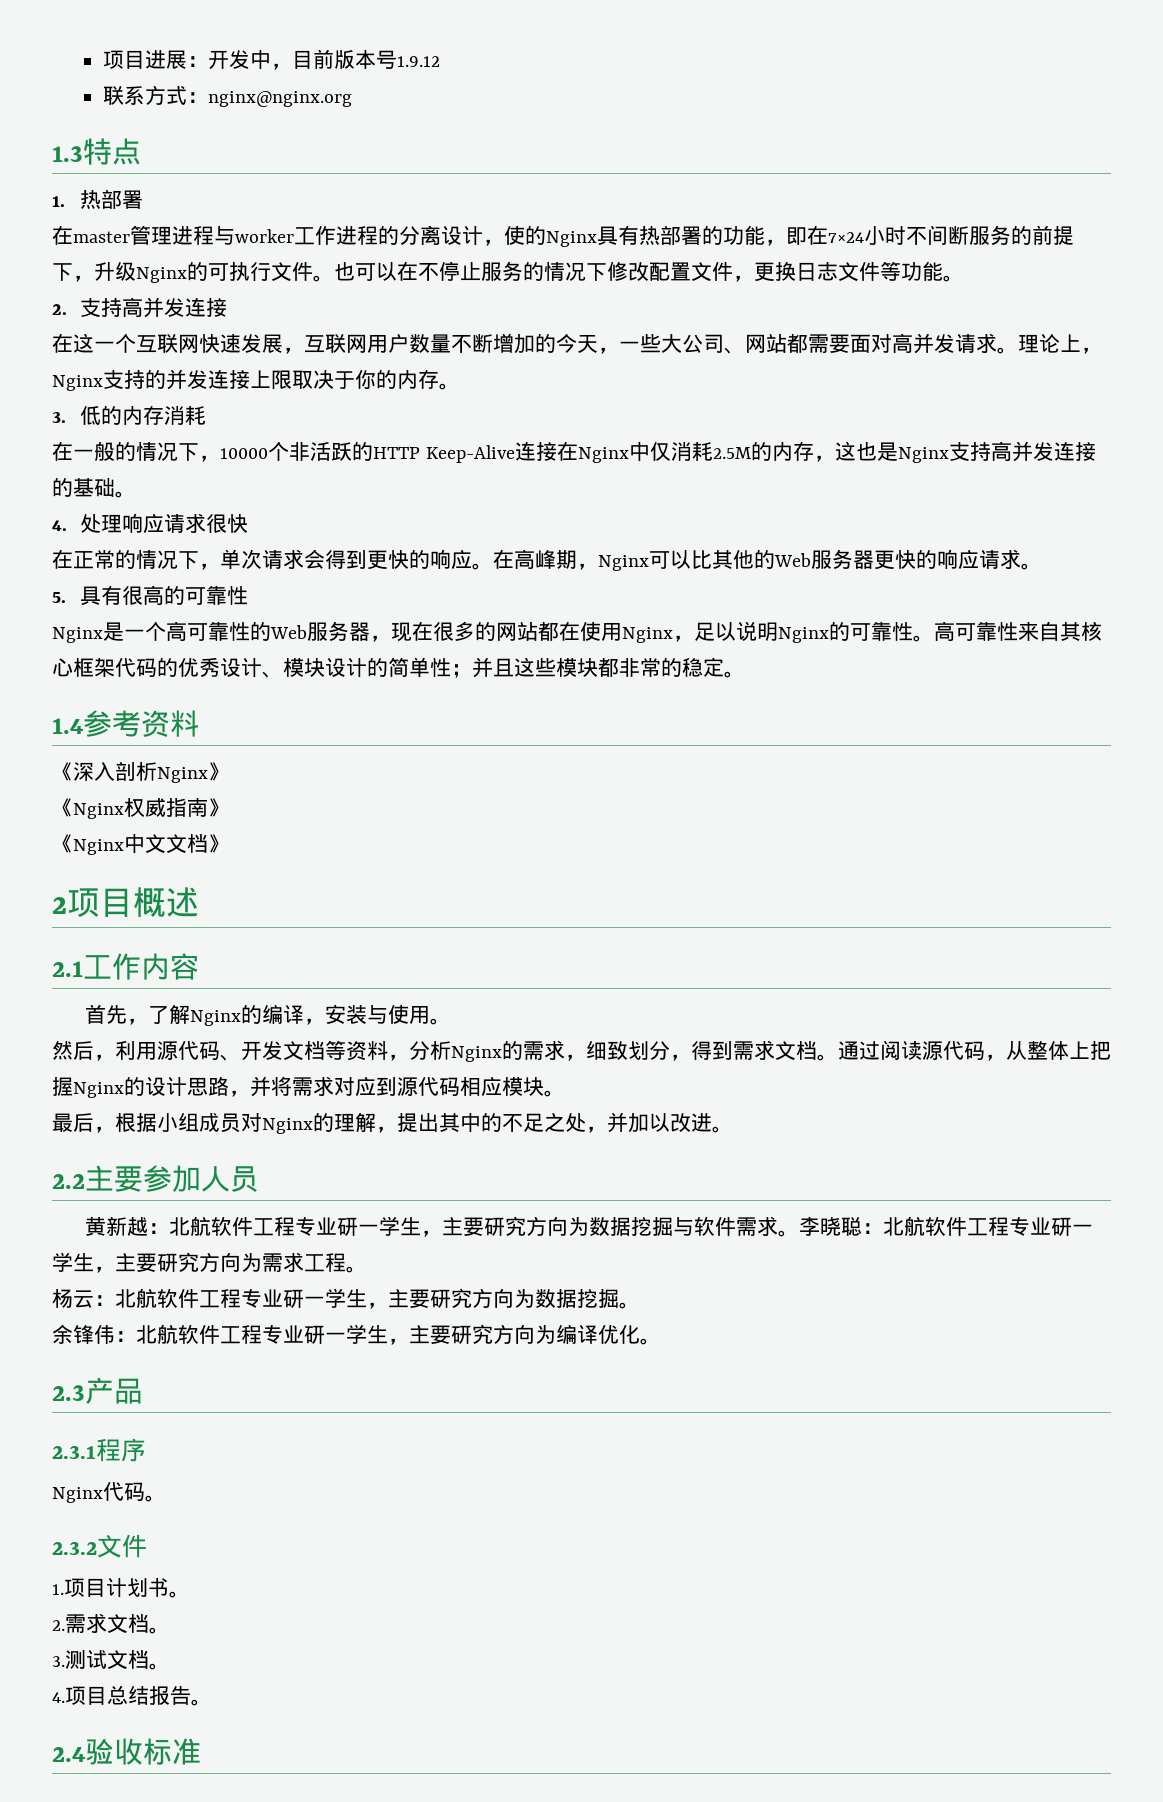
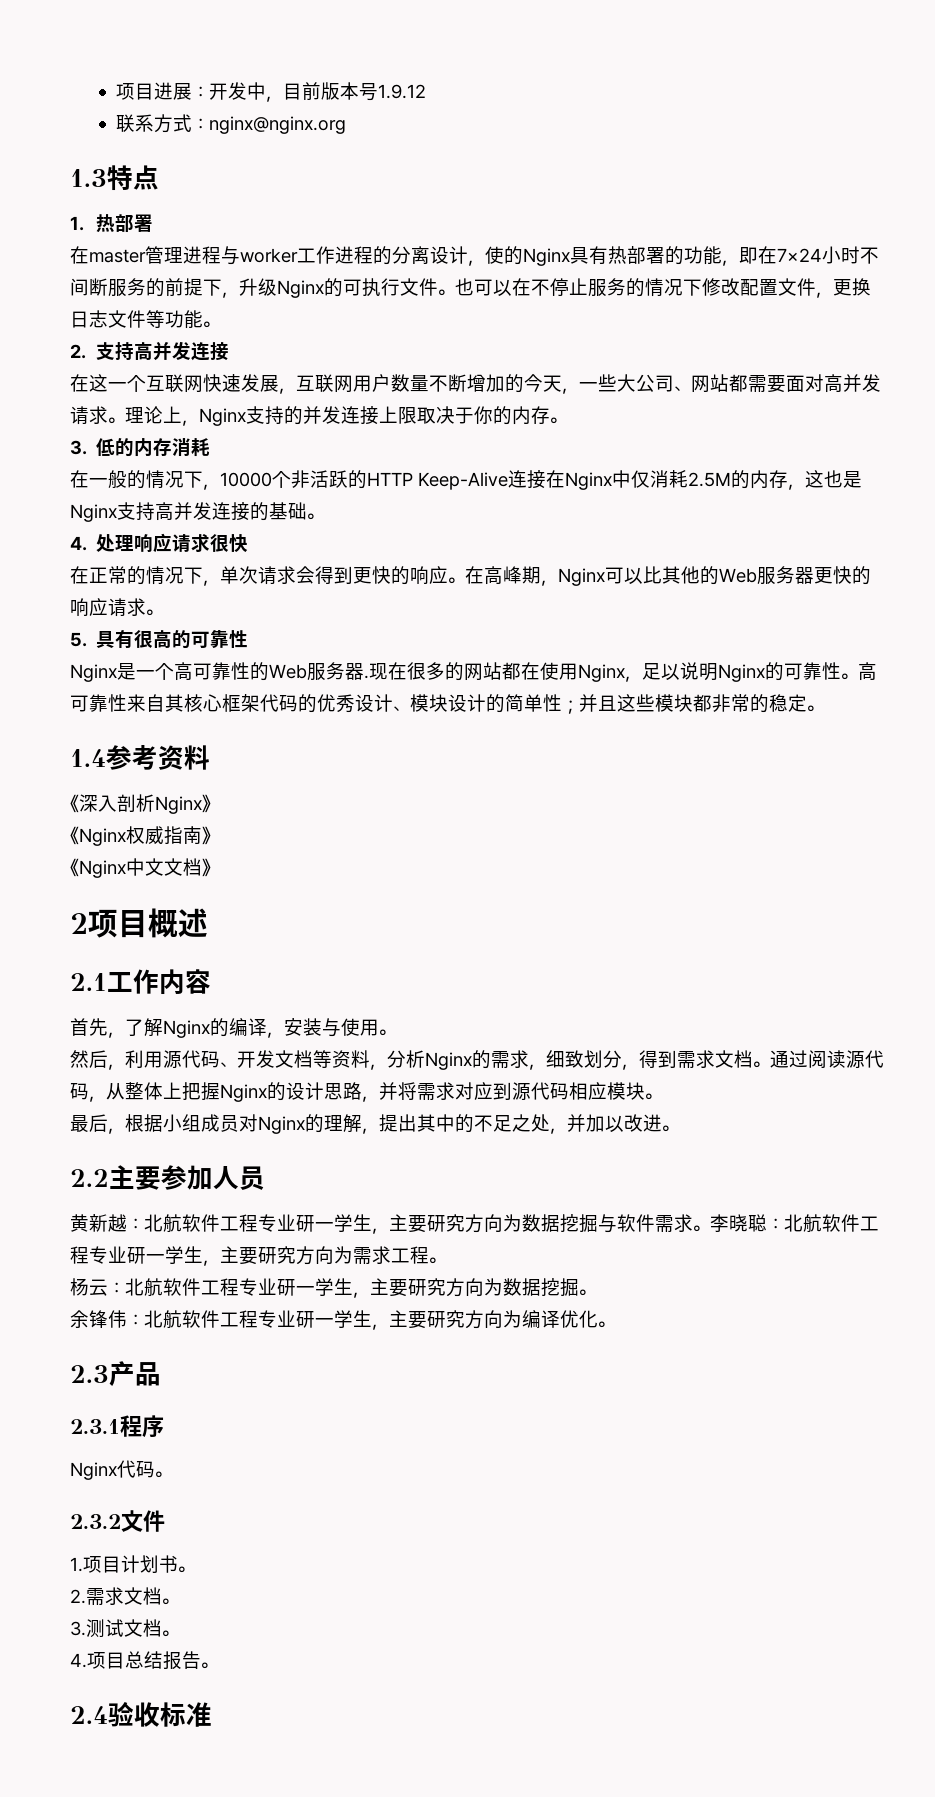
[370,635,391,642] ， -> [364,675,369,679] .

